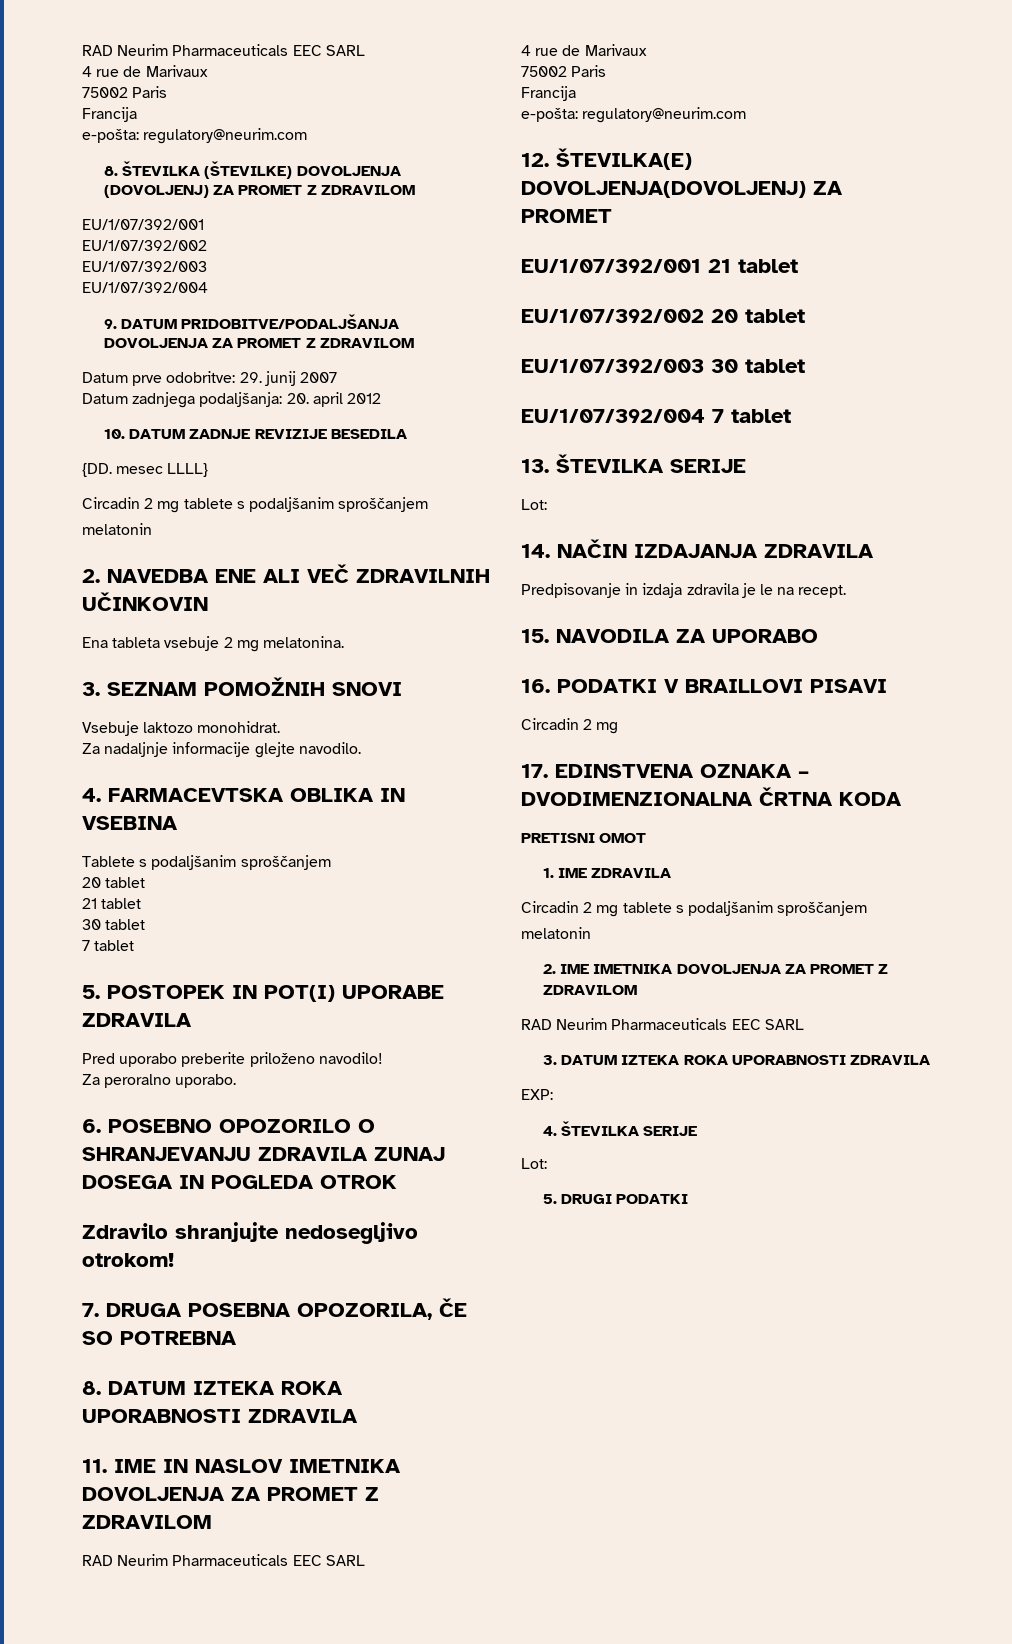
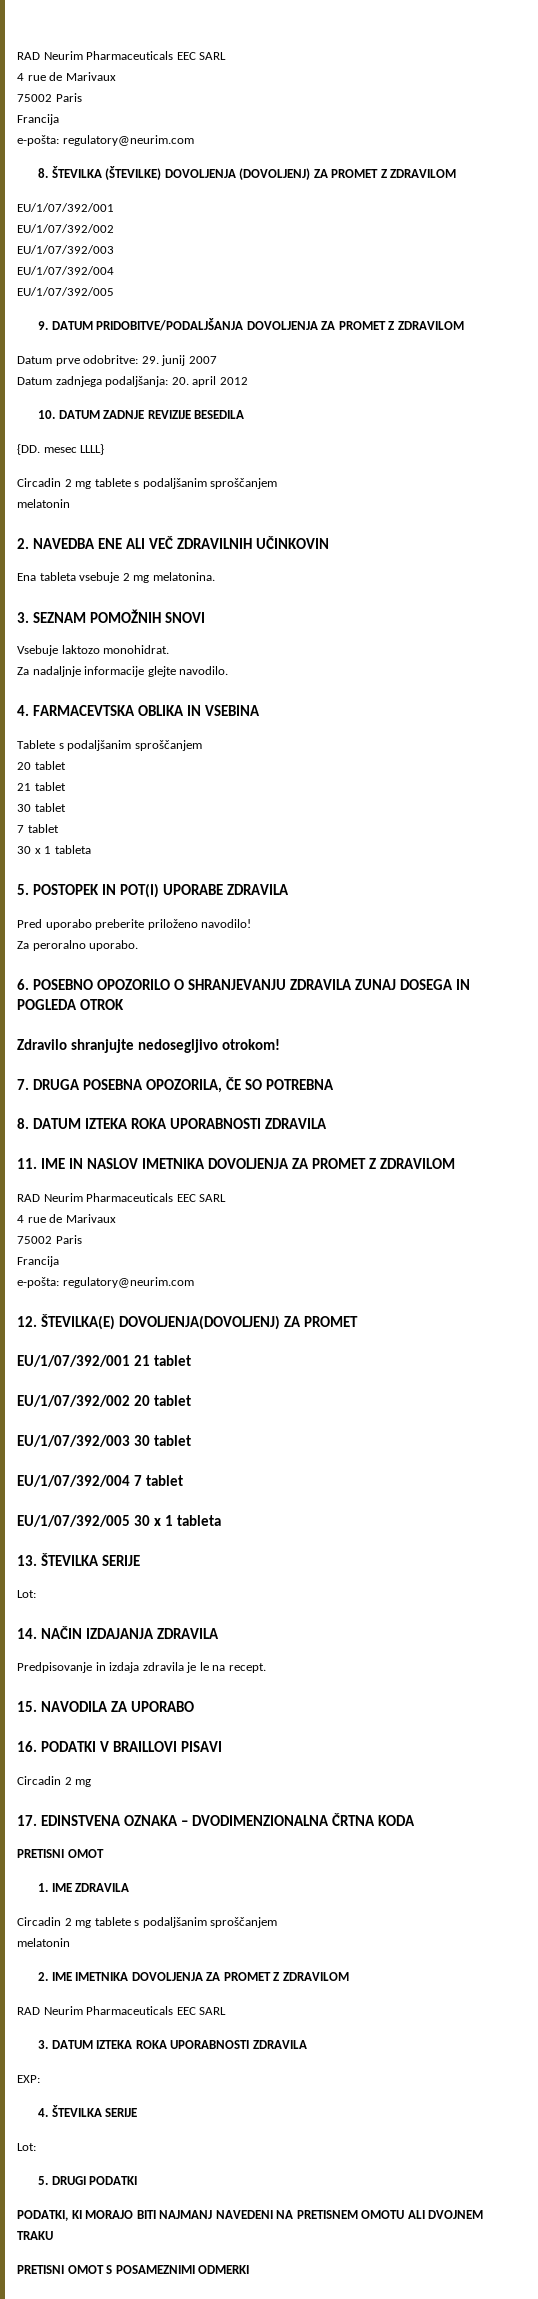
(208, 287) none -> [17,287,114,296] // EU/1/07/392/005
(135, 945) none -> [17,845,91,854] // 30 x 1 tableta
(791, 416) none -> [17,1515,222,1527] // EU/1/07/392/005 30 x 1 tableta
(689, 1199) none -> [17,2210,484,2221] [17,2231,53,2240] [17,2265,250,2274] // PODATKI, KI MORAJO BITI NAJMANJ NAVEDENI NA PRETISNEM OMOTU ALI DVOJNEM TRAKU // PRETISNI OMOT S POSAMEZNIMI ODMERKI

